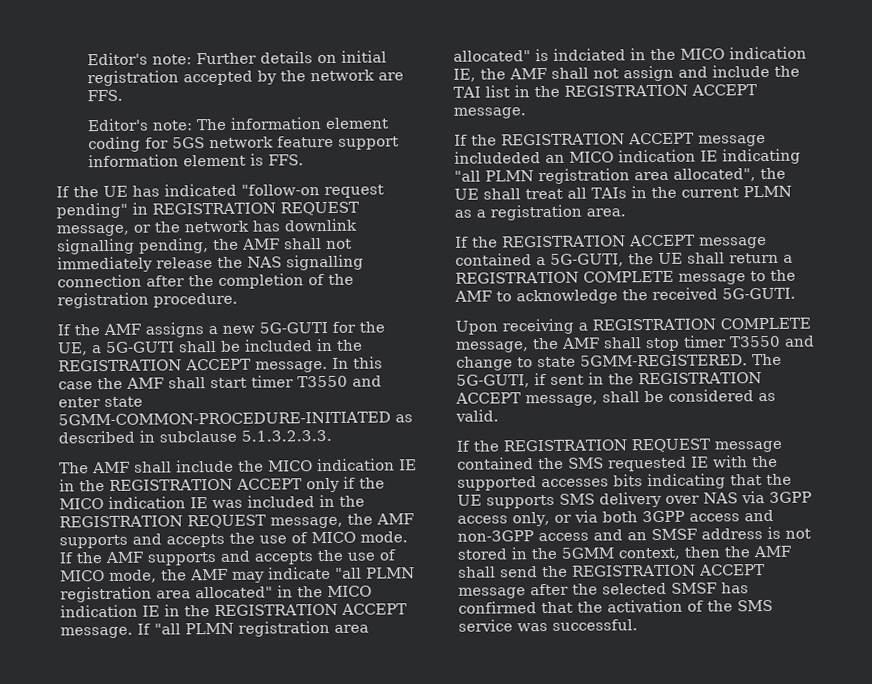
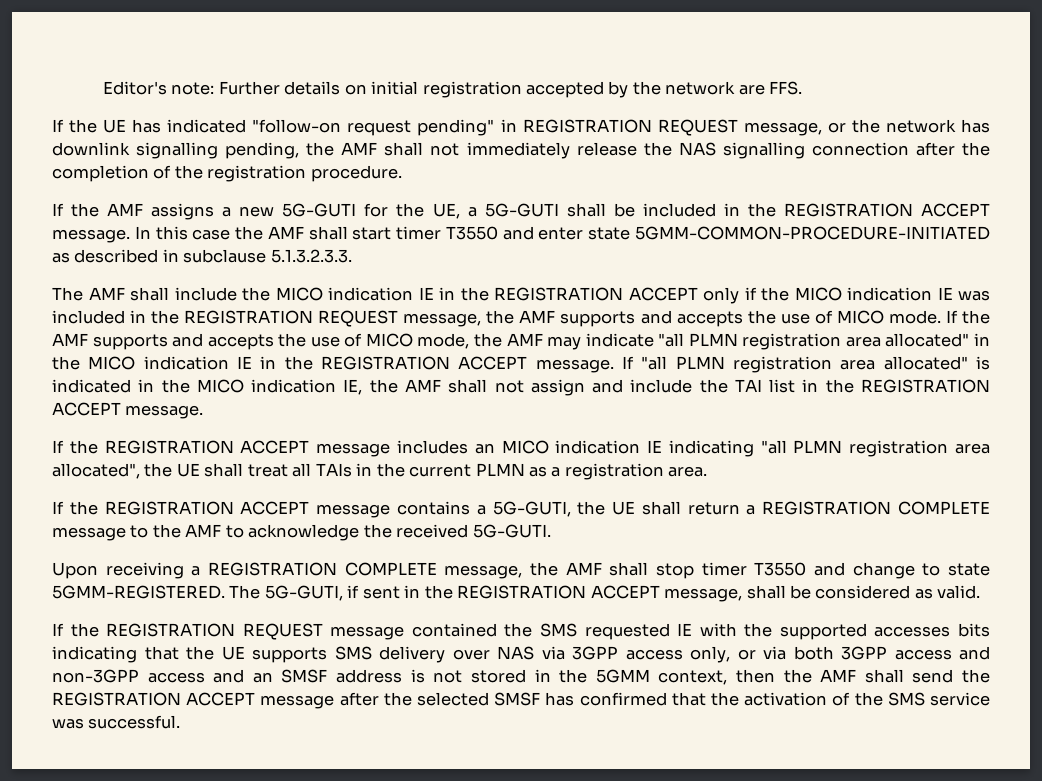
[86,117,389,132] [87,135,399,153] [87,153,304,168] // Editor's note: The information element coding for 5GS network feature support information element is FFS. -> (803, 88) none
[553,48,626,61] indciated -> [52,379,131,393] indicated
[454,151,541,164] includeded -> [396,440,468,454] includes
[455,253,532,266] contained -> [396,501,470,515] contains

